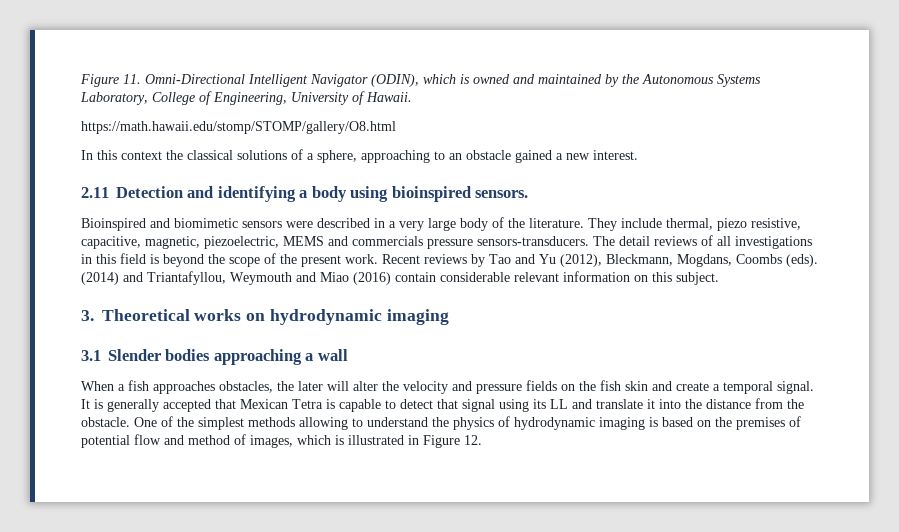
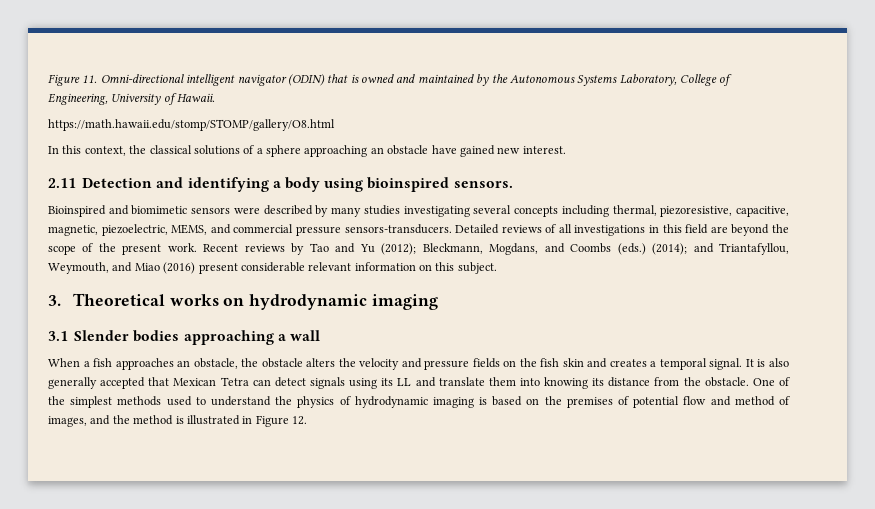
[145,74,456,87] Omni-Directional Intelligent Navigator (ODIN), which -> [100,74,349,86] Omni-directional intelligent navigator (ODIN) that
[121,151,162,160] context -> [84,146,126,156] context,
[317,150,563,163] sphere, approaching to an obstacle gained a -> [266,145,495,157] sphere approaching an obstacle have gained
[374,217,801,231] [81,236,650,249] in a very large body of the literature. They include thermal, piezo resistive, capacitive, magnetic, piezoelectric, MEMS and commercials pressure sensors-transducers. The detail -> [315,205,790,217] [48,224,500,236] by many studies investigating several concepts including thermal, piezoresistive, capacitive, magnetic, piezoelectric, MEMS, and commercial pressure sensors-transducers. Detailed
[150,254,159,264] is -> [710,226,728,233] are
[560,254,602,267] (2012), -> [381,243,417,255] (2012);
[736,254,818,267] [81,272,119,285] Coombs (eds). (2014) -> [544,243,688,255] and Coombs (eds.) (2014);
[230,272,292,285] Weymouth -> [48,262,109,274] Weymouth,
[395,272,436,282] contain -> [198,263,238,274] present
[219,381,378,393] obstacles, the later will alter -> [177,358,336,369] an obstacle, the obstacle alters
[676,382,709,391] create -> [609,359,647,367] creates
(103, 404) none -> [768,358,789,367] also
[326,399,495,412] is capable to detect that signal -> [252,377,345,389] can detect signals
[647,399,702,409] it into the -> [488,377,605,389] them into knowing its
[299,417,348,430] allowing -> [166,396,192,406] used
[297,435,331,445] which -> [90,415,174,425] and the method

